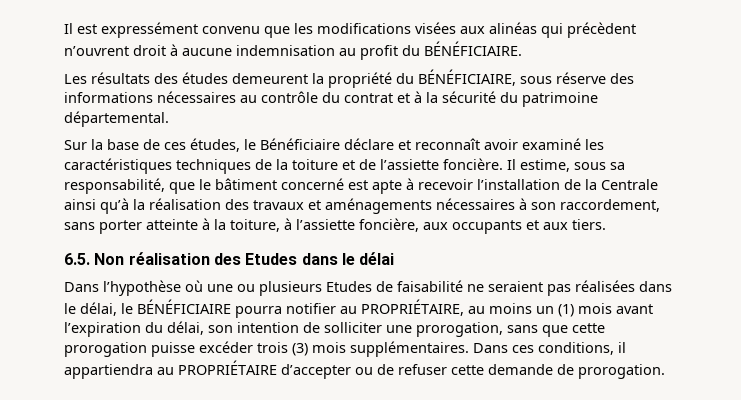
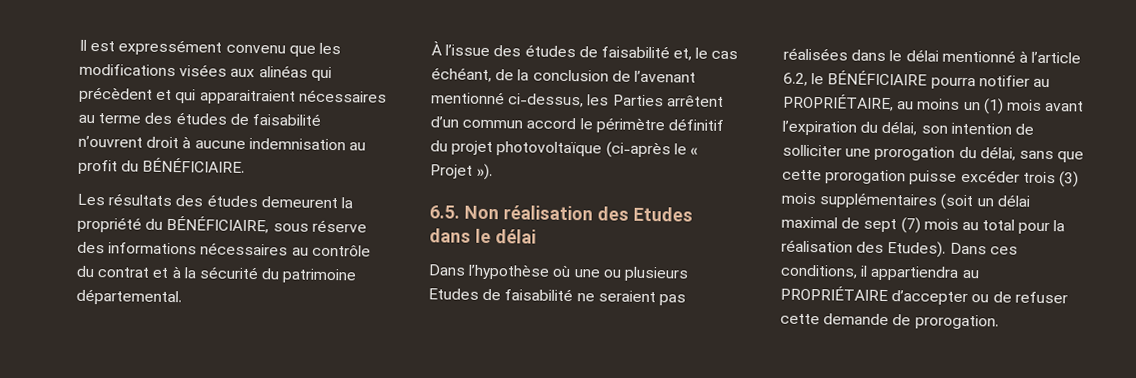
(636, 30) none -> [156,89,387,105] [78,112,321,126] et qui apparaitraient nécessaires au terme des études de faisabilité
[64,138,604,152] [64,158,625,174] [64,178,658,194] [64,198,660,214] [64,218,606,234] Sur la base de ces études, le Bénéficiaire déclare et reconnaît avoir examiné les caractéristiques techniques de la toiture et de l’assiette foncière. Il estime, sous sa responsabilité, que le bâtiment concerné est apte à recevoir l’installation de la Centrale ainsi qu’à la réalisation des travaux et aménagements nécessaires à son raccordement, sans porter atteinte à la toiture, à l’assiette foncière, aux occupants et aux tiers. -> [431,41,739,61] [431,67,696,83] [431,91,724,108] [430,116,724,134] [430,140,698,159] [430,163,494,181] À l’issue des études de faisabilité et, le cas échéant, de la conclusion de l’avenant mentionné ci-dessus, les Parties arrêtent d’un commun accord le périmètre définitif du projet photovoltaïque (ci-après le « Projet »).
[80,302,117,316] délai, -> [905,49,1082,64] [783,72,808,86] délai mentionné à l’article 6.2,
[416,322,503,337] prorogation, -> [874,145,1016,161] prorogation du délai,
[350,341,469,357] supplémentaires. -> [819,192,1030,211] [781,216,1066,235] [781,239,947,258] supplémentaires (soit un délai maximal de sept (7) mois au total pour la réalisation des Etudes).

